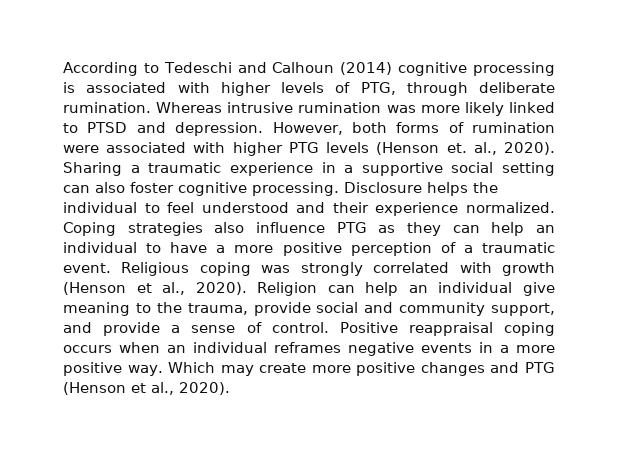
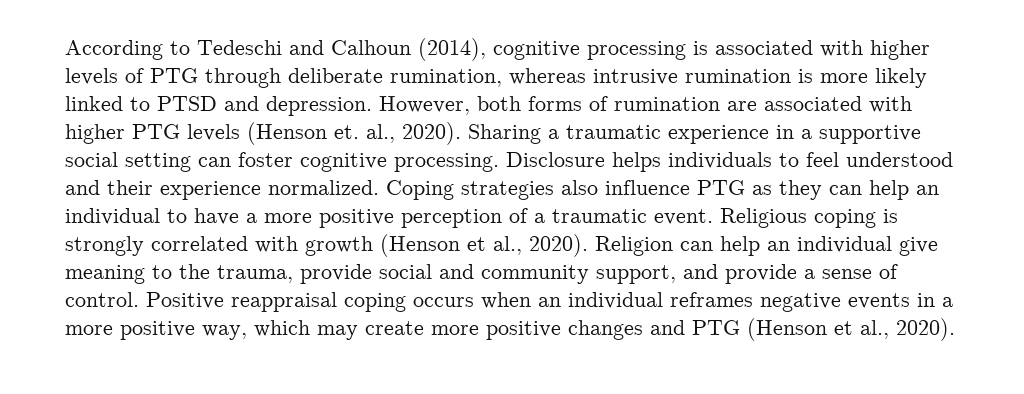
[340,62,393,75] (2014) -> [418,38,486,61] (2014),
[360,82,396,95] PTG, -> [150,68,198,83] PTG
[63,102,223,113] rumination. Whereas -> [390,68,586,87] rumination, whereas
[386,105,416,113] was -> [798,69,813,83] is
[63,145,99,153] were -> [727,101,757,111] are
[95,182,125,193] also -> (231, 162) none
[473,182,498,193] [63,202,137,213] the individual -> [668,152,772,169] individuals
[261,265,291,273] was -> [883,209,898,223] is
[127,362,216,376] way. Which -> [202,320,310,340] way, which

